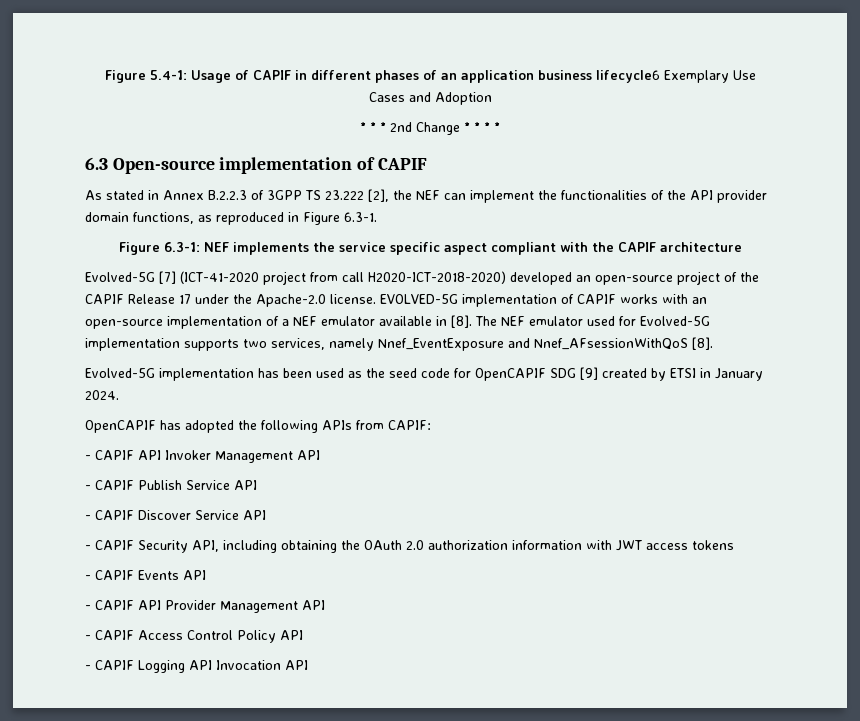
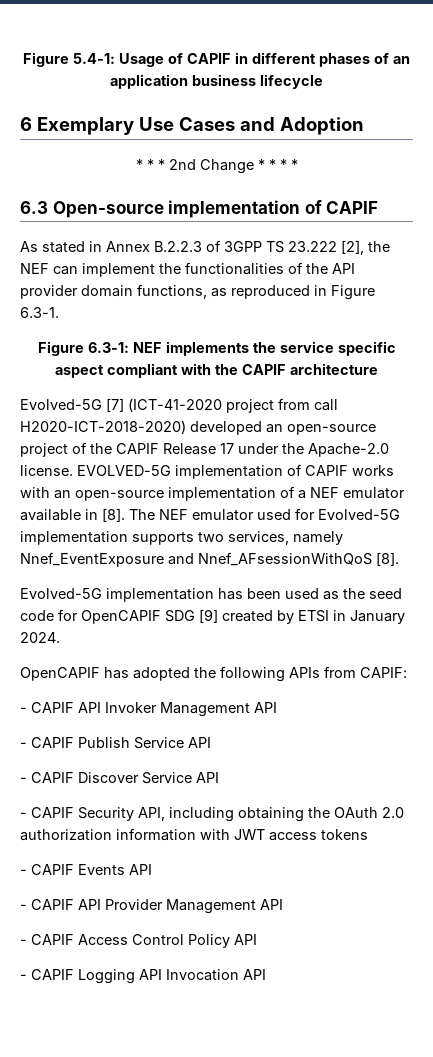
[595,70,660,83] lifecycle6 -> [260,74,323,89] [20,117,32,131] lifecycle // 6

